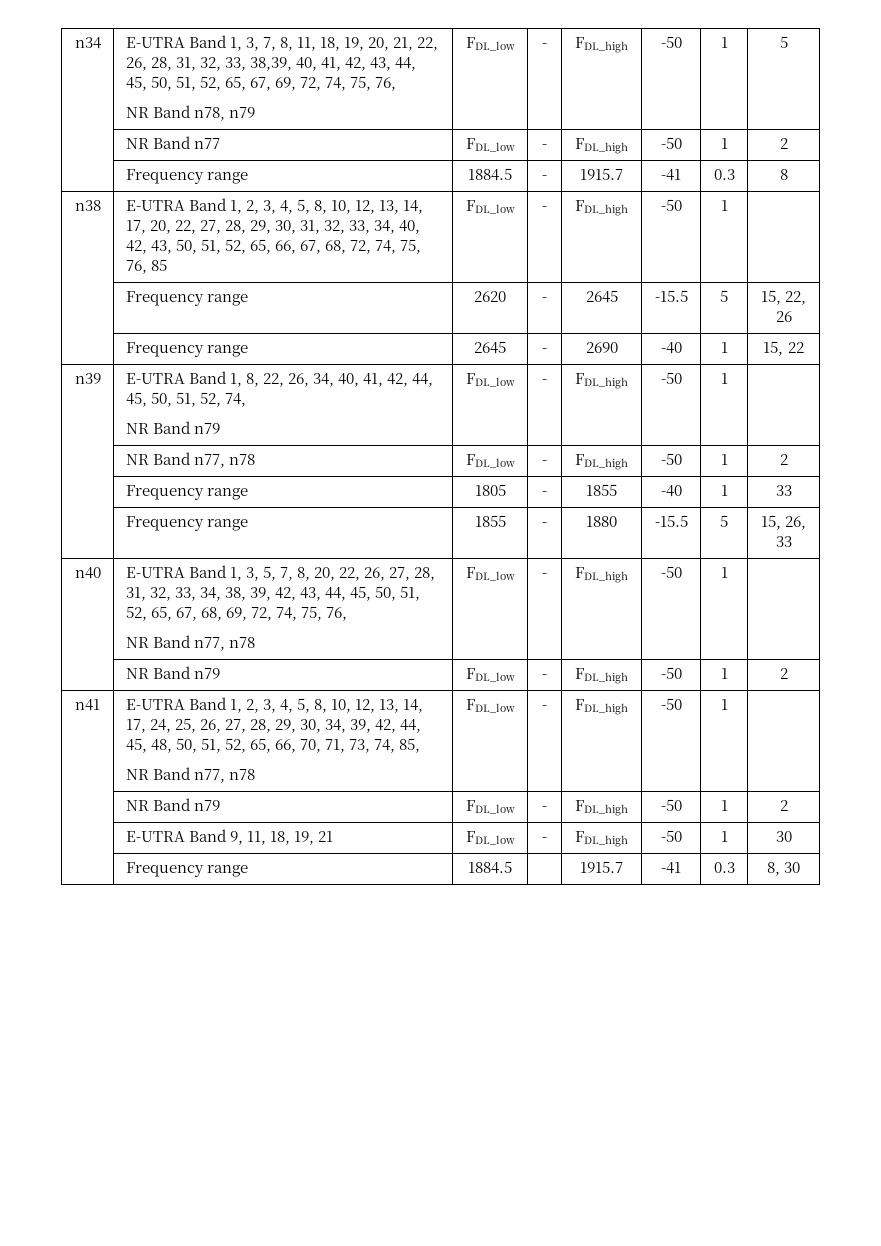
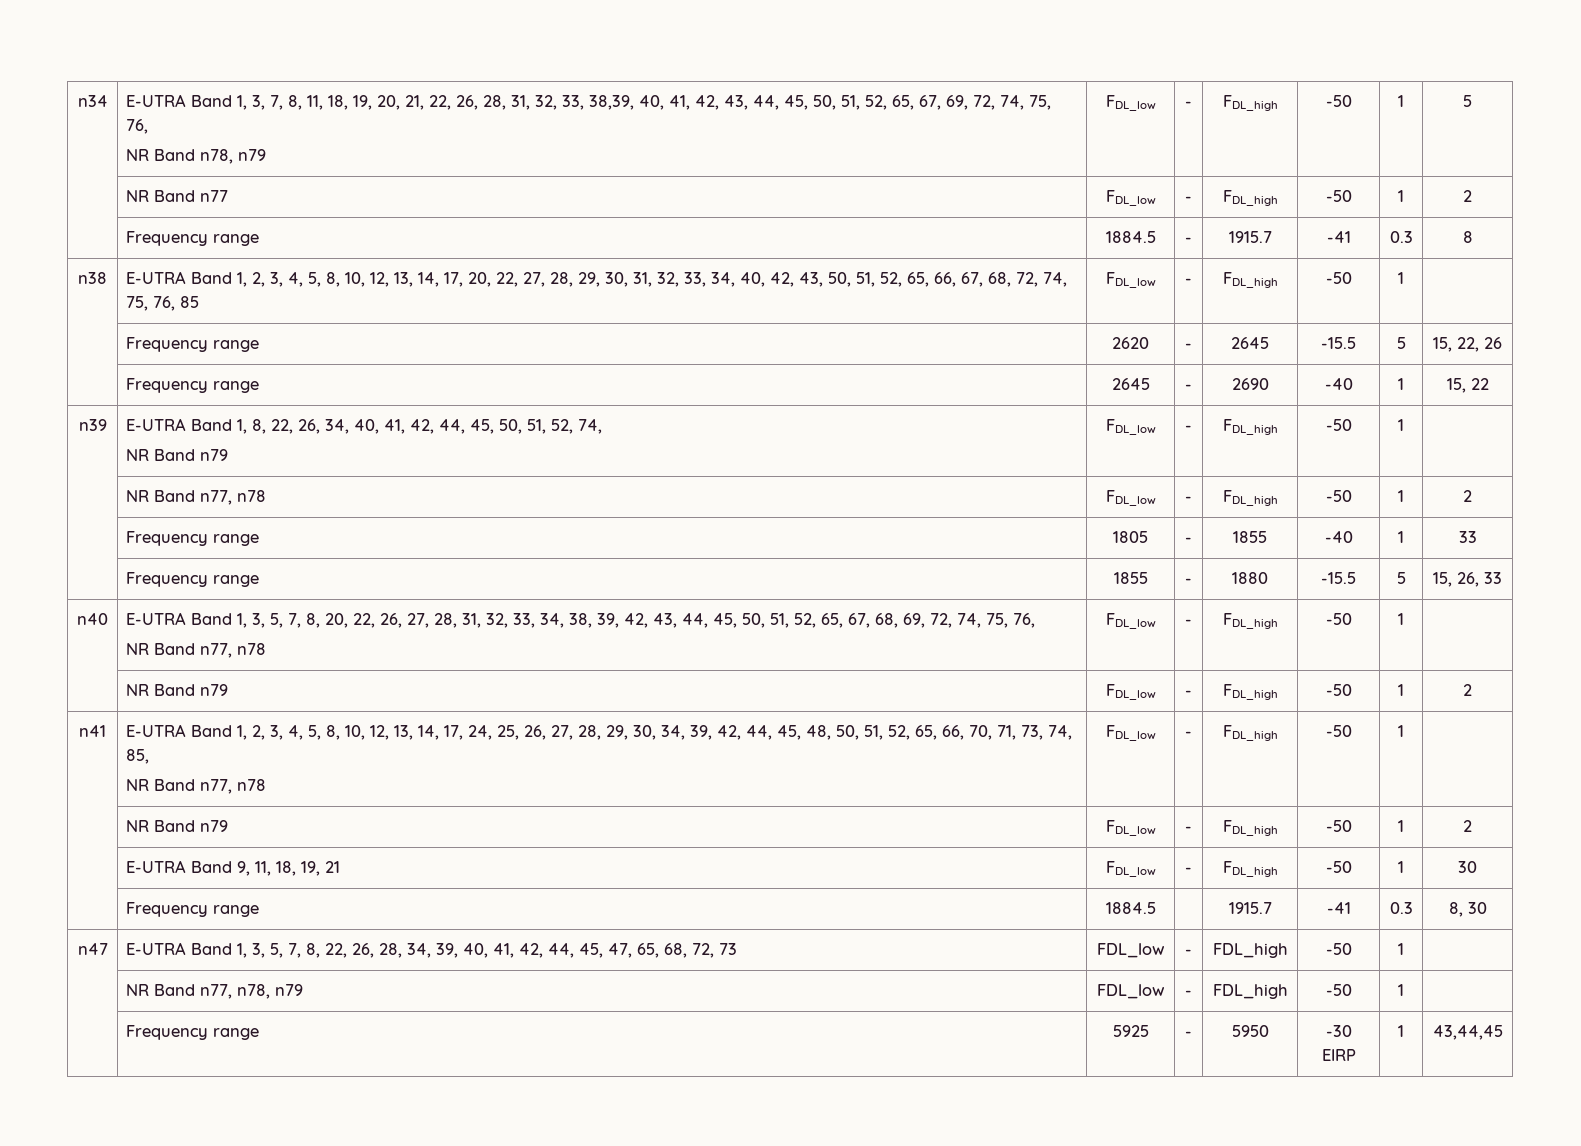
(801, 867) none -> [77,943,108,955] [126,942,738,958] [1096,943,1165,958] [1185,949,1192,955] [1212,943,1288,958] [1325,943,1352,955] [1398,943,1404,955] [126,984,304,999] [1096,984,1165,999] [1185,990,1192,996] [1212,984,1288,999] [1325,984,1352,996] [1398,984,1404,996] [126,1025,260,1040] [1112,1025,1149,1037] [1185,1031,1192,1037] [1231,1025,1269,1037] [1325,1025,1352,1037] [1321,1049,1356,1061] [1398,1025,1404,1037] [1432,1025,1503,1040] // n47 | E-UTRA Band 1, 3, 5, 7, 8, 22, 26, 28, 34, 39, 40, 41, 42, 44, 45, 47, 65, 68, 72, 73 | FDL_low | - | FDL_high | -50 | 1 | // | NR Band n77, n78, n79 | FDL_low | - | FDL_high | -50 | 1 | // | Frequency range | 5925 | - | 5950 | -30 EIRP | 1 | 43,44,45

